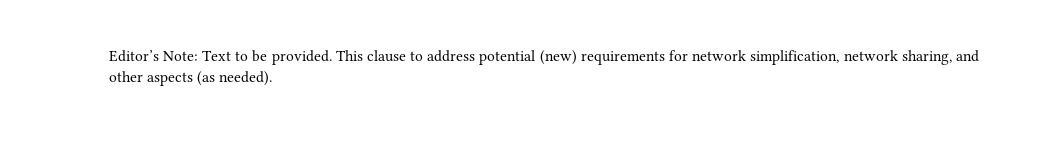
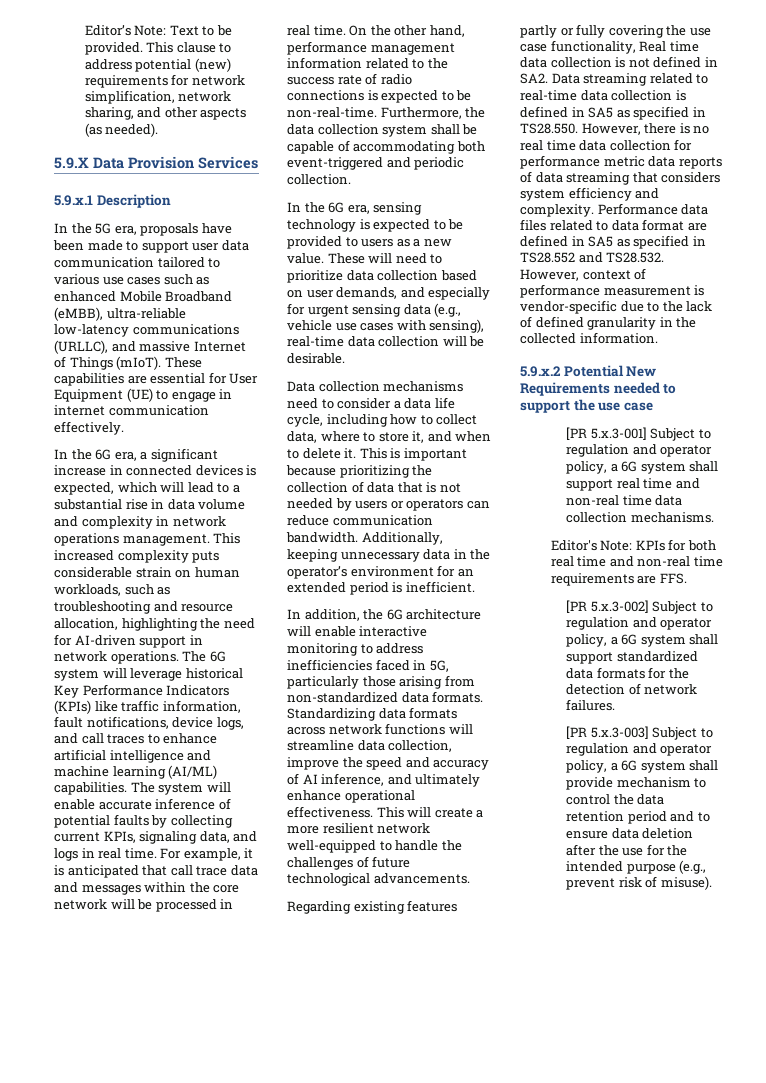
(273, 78) none -> [54,156,258,169] [54,194,171,208] [54,223,232,236] [53,240,249,253] [54,257,221,268] [54,274,210,285] [54,291,233,302] [54,307,186,321] [54,324,239,337] [54,340,246,354] [54,356,202,370] [54,372,259,386] [54,388,233,402] [54,405,209,416] [54,421,124,435] [54,448,218,462] [54,465,257,476] [54,482,240,495] [54,499,246,510] [54,516,226,529] [54,533,241,546] [54,550,220,563] [54,567,240,578] [54,584,171,596] [54,601,234,614] [54,618,255,631] [54,634,203,648] [54,651,226,664] [54,668,243,681] [54,684,230,698] [54,700,241,714] [54,716,244,730] [54,733,218,744] [54,749,212,763] [54,765,218,779] [54,782,231,795] [54,798,231,810] [54,814,233,828] [54,831,258,844] [54,848,254,861] [54,865,258,878] [54,882,240,895] [54,899,234,912] [287,25,465,37] [287,41,455,55] [287,57,448,69] [287,73,412,85] [287,90,472,103] [287,107,486,119] [287,124,478,137] [287,140,485,154] [287,157,465,170] [287,174,351,185] [287,202,423,215] [287,219,464,232] [287,236,452,249] [287,253,443,264] [287,270,477,283] [287,287,491,300] [287,303,462,317] [287,319,485,333] [287,336,485,347] [287,353,345,364] [287,381,464,392] [287,397,455,409] [287,414,478,427] [287,431,492,443] [287,448,467,461] [286,465,433,478] [287,481,461,493] [287,498,490,511] [287,515,433,526] [286,532,443,545] [287,549,491,562] [287,565,474,579] [287,581,475,595] [287,609,482,621] [287,626,428,637] [287,643,424,656] [287,659,449,672] [287,675,475,689] [287,691,484,703] [287,707,458,721] [287,723,473,735] [287,740,453,752] [287,757,490,770] [287,773,481,787] [287,790,415,803] [287,806,484,818] [287,823,431,834] [287,840,462,853] [287,856,411,870] [287,873,470,886] [287,900,458,914] [520,24,711,38] [520,40,699,54] [520,56,718,68] [520,73,709,86] [520,90,686,101] [520,106,706,120] [520,123,710,135] [520,139,693,151] [520,155,722,169] [520,171,721,185] [520,187,660,201] [520,203,709,217] [520,219,707,231] [520,235,706,249] [520,252,665,263] [520,268,647,281] [520,284,705,298] [520,300,713,314] [520,316,697,330] [520,332,658,344] [520,365,657,377] [520,382,677,396] [520,399,653,413] [566,427,711,441] [566,444,713,457] [566,461,719,474] [566,478,700,491] [566,495,683,506] [566,512,714,523] [550,539,716,551] [550,556,723,567] [550,573,687,586] [566,600,713,614] [566,617,713,630] [566,634,719,647] [566,651,698,664] [566,667,689,679] [566,683,698,695] [566,699,616,711] [566,726,713,740] [566,743,713,756] [566,760,719,773] [566,777,707,790] [566,794,665,805] [566,811,710,824] [566,828,694,839] [566,844,688,856] [566,860,707,874] [566,876,712,890] // 5.9.X Data Provision Services // 5.9.x.1 Description // In the 5G era, proposals have been made to support user data communication tailored to various use cases such as enhanced Mobile Broadband (eMBB), ultra-reliable low-latency communications (URLLC), and massive Internet of Things (mIoT). These capabilities are essential for User Equipment (UE) to engage in internet communication effectively. // In the 6G era, a significant increase in connected devices is expected, which will lead to a substantial rise in data volume and complexity in network operations management. This increased complexity puts considerable strain on human workloads, such as troubleshooting and resource allocation, highlighting the need for AI-driven support in network operations. The 6G system will leverage historical Key Performance Indicators (KPIs) like traffic information, fault notifications, device logs, and call traces to enhance artificial intelligence and machine learning (AI/ML) capabilities. The system will enable accurate inference of potential faults by collecting current KPIs, signaling data, and logs in real time. For example, it is anticipated that call trace data and messages within the core network will be processed in real time. On the other hand, performance management information related to the success rate of radio connections is expected to be non-real-time. Furthermore, the data collection system shall be capable of accommodating both event-triggered and periodic collection. // In the 6G era, sensing technology is expected to be provided to users as a new value. These will need to prioritize data collection based on user demands, and especially for urgent sensing data (e.g., vehicle use cases with sensing), real-time data collection will be desirable. // Data collection mechanisms need to consider a data life cycle, including how to collect data, where to store it, and when to delete it. This is important because prioritizing the collection of data that is not needed by users or operators can reduce communication bandwidth. Additionally, keeping unnecessary data in the operator’s environment for an extended period is inefficient. // In addition, the 6G architecture will enable interactive monitoring to address inefficiencies faced in 5G, particularly those arising from non-standardized data formats. Standardizing data formats across network functions will streamline data collection, improve the speed and accuracy of AI inference, and ultimately enhance operational effectiveness. This will create a more resilient network well-equipped to handle the challenges of future technological advancements. // Regarding existing features partly or fully covering the use case functionality, Real time data collection is not defined in SA2. Data streaming related to real-time data collection is defined in SA5 as specified in TS28.550. However, there is no real time data collection for performance metric data reports of data streaming that considers system efficiency and complexity. Performance data files related to data format are defined in SA5 as specified in TS28.552 and TS28.532. However, context of performance measurement is vendor-specific due to the lack of defined granularity in the collected information. // 5.9.x.2 Potential New Requirements needed to support the use case // [PR 5.x.3-001] Subject to regulation and operator policy, a 6G system shall support real time and non-real time data collection mechanisms. // Editor's Note: KPIs for both real time and non-real time requirements are FFS. // [PR 5.x.3-002] Subject to regulation and operator policy, a 6G system shall support standardized data formats for the detection of network failures. // [PR 5.x.3-003] Subject to regulation and operator policy, a 6G system shall provide mechanism to control the data retention period and to ensure data deletion after the use for the intended purpose (e.g., prevent risk of misuse).

